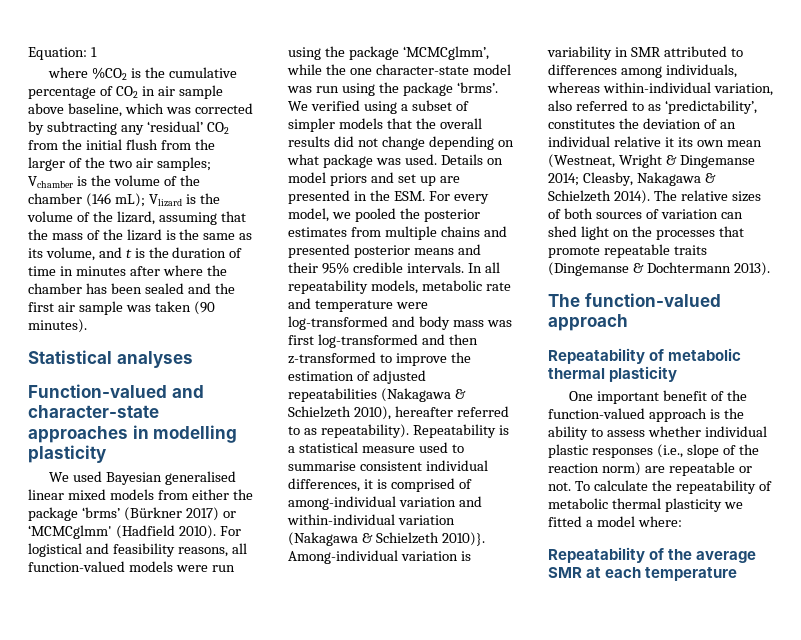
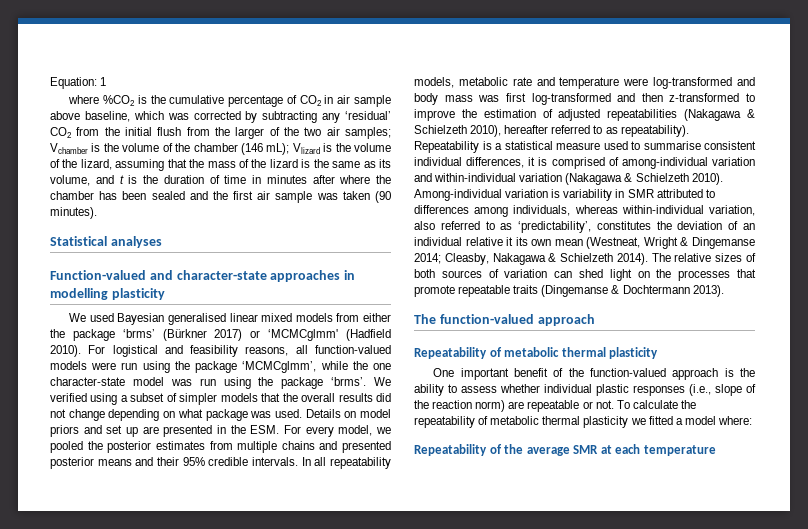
[441,532,485,546] 2010)}. -> [691,173,723,185] 2010).

